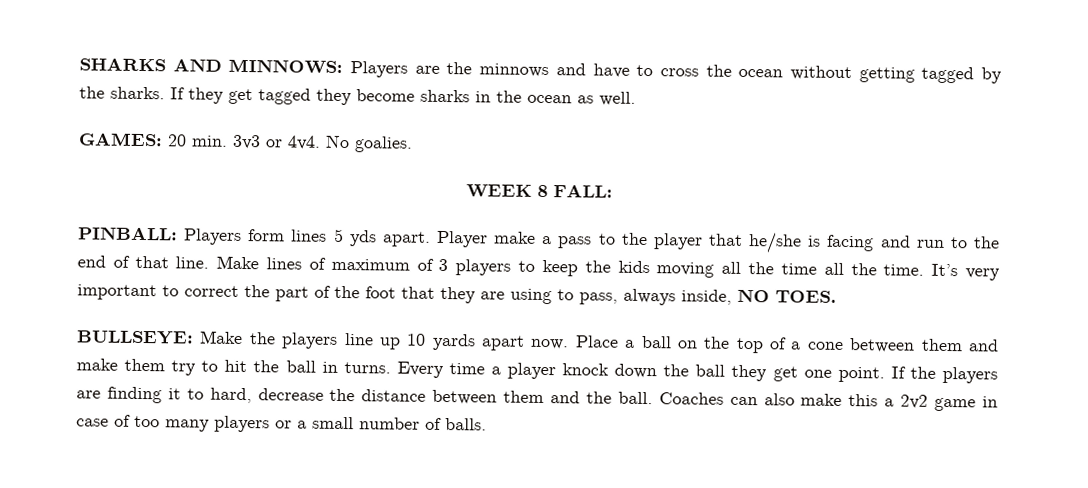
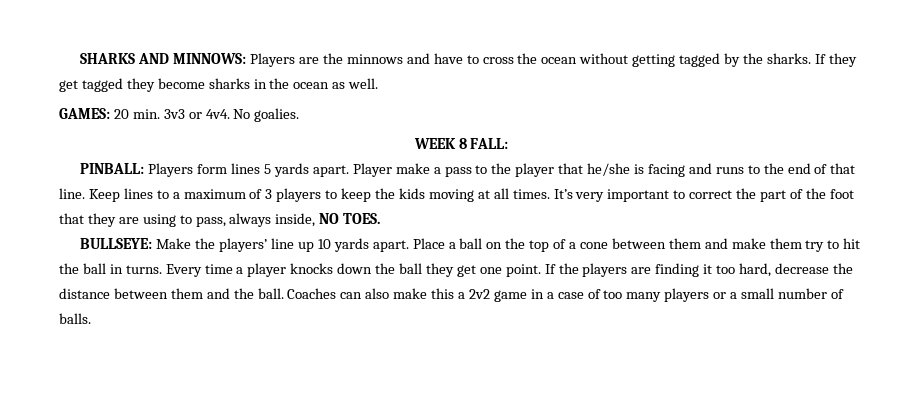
[348,230,377,247] yds -> [273,163,309,177] yards
[915,239,945,248] run -> [715,167,744,174] runs
[216,255,326,270] Make lines of -> [88,188,180,202] Keep lines to a
[721,261,925,276] all the time all the time. -> [477,188,550,199] at all times.
[281,332,339,349] players -> [219,238,268,252] players’
[481,335,570,351] apart now. -> [372,240,409,252] apart.
[562,363,610,376] knock -> [290,263,334,274] knocks
[186,388,204,400] to -> [716,265,736,274] too
(999, 402) none -> [546,292,554,299] a

